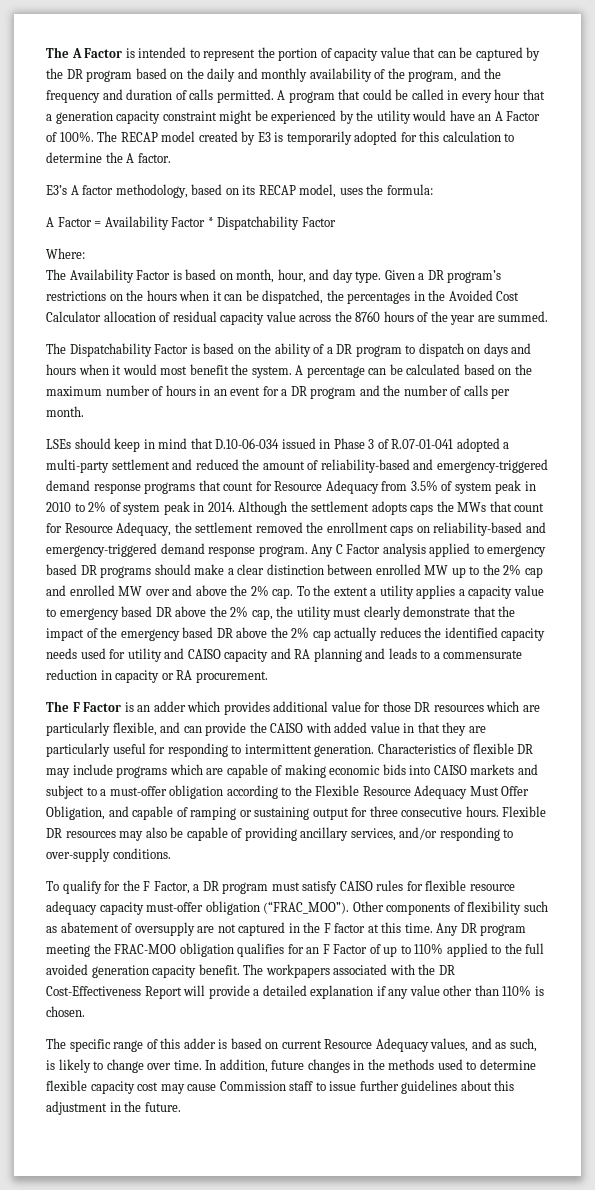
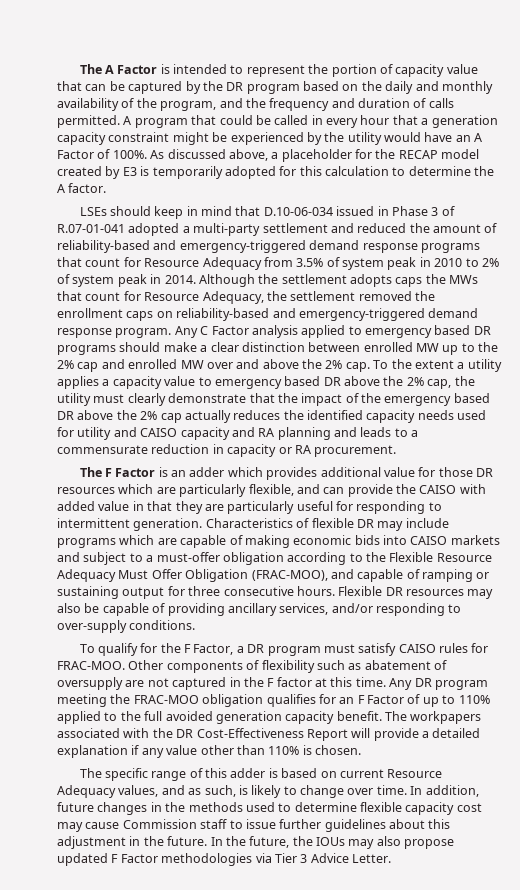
[97,131,118,142] The -> [150,149,396,162] As discussed above, a placeholder for the
[46,184,433,198] [46,216,336,230] [46,248,85,259] [46,269,502,283] [46,290,520,304] [46,311,549,325] [46,343,532,357] [46,364,532,378] [46,385,511,399] [46,406,84,417] // E3’s A factor methodology, based on its RECAP model, uses the formula: // A Factor = Availability Factor * Dispatchability Factor // Where: // The Availability Factor is based on month, hour, and day type. Given a DR program’s restrictions on the hours when it can be dispatched, the percentages in the Avoided Cost Calculator allocation of residual capacity value across the 8760 hours of the year are summed. // The Dispatchability Factor is based on the ability of a DR program to dispatch on days and hours when it would most benefit the system. A percentage can be calculated based on the maximum number of hours in an event for a DR program and the number of calls per month. -> (107, 188) none
[46,806,105,820] Obligation, -> [185,569,328,582] Obligation (FRAC-MOO),
[425,880,515,891] [46,901,350,915] flexible resource adequacy capacity must-offer obligation (“FRAC_MOO”). -> [57,661,125,670] FRAC-MOO.
(181, 1107) none -> [210,836,455,849] [57,853,391,866] In the future, the IOUs may also propose updated F Factor methodologies via Tier 3 Advice Letter.

